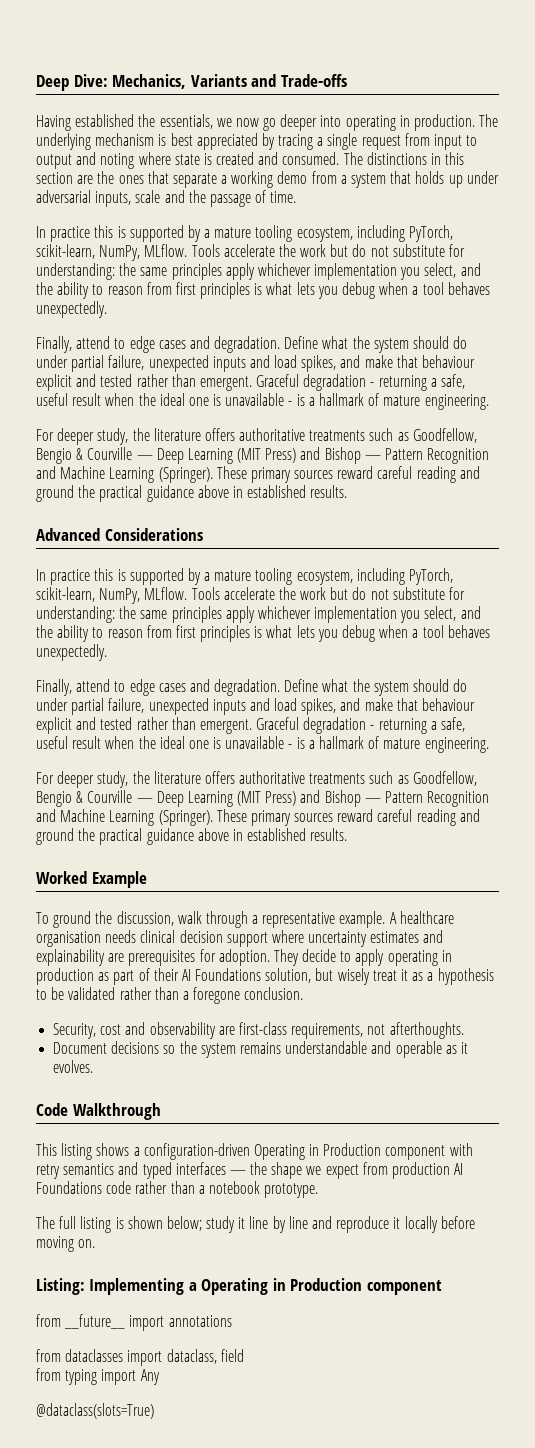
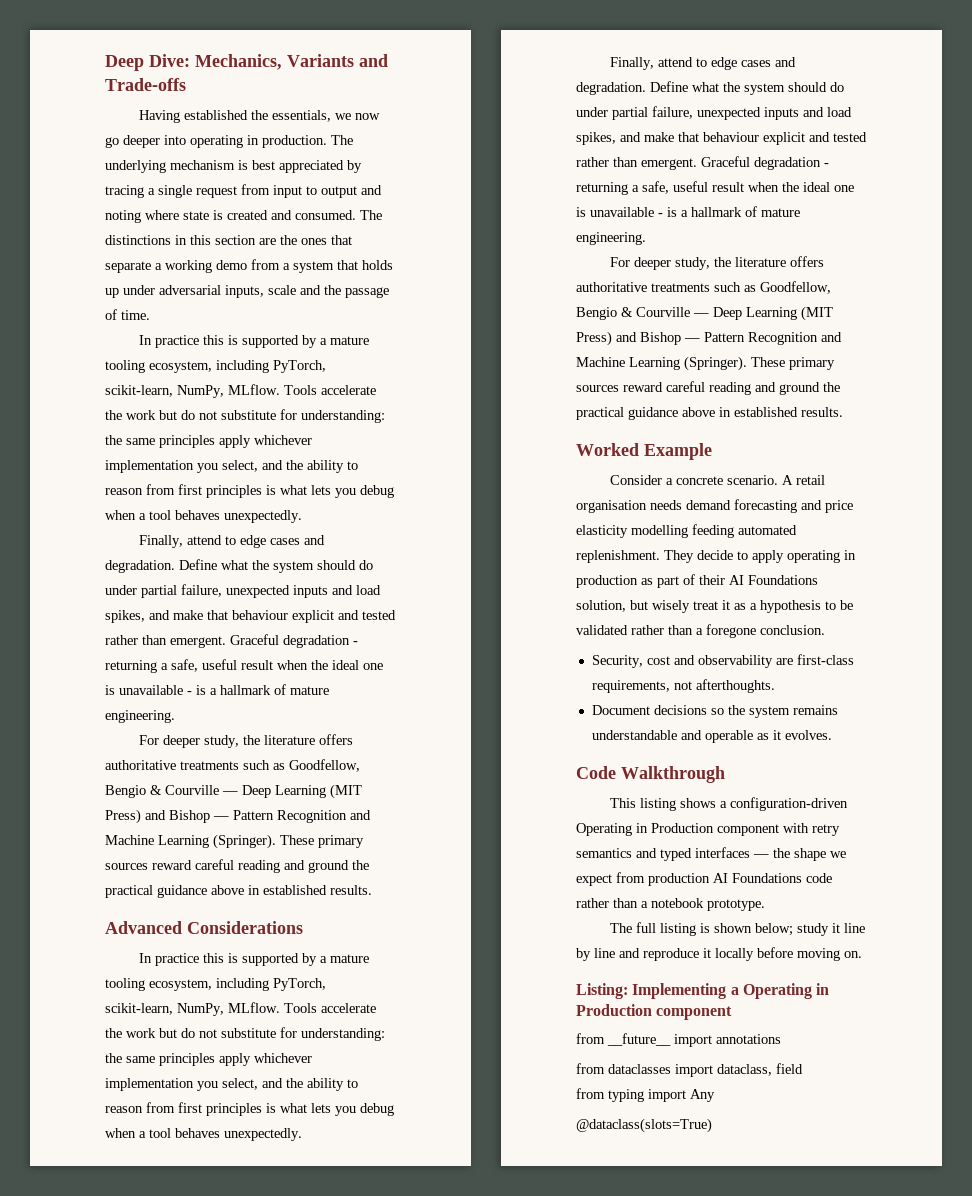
[36,911,454,928] [36,930,444,947] [36,949,270,966] To ground the discussion, walk through a representative example. A healthcare organisation needs clinical decision support where uncertainty estimates and explainability are prerequisites for adoption. -> [610,475,826,485] [576,499,853,513] [576,524,797,538] [576,550,660,563] Consider a concrete scenario. A retail organisation needs demand forecasting and price elasticity modelling feeding automated replenishment.

